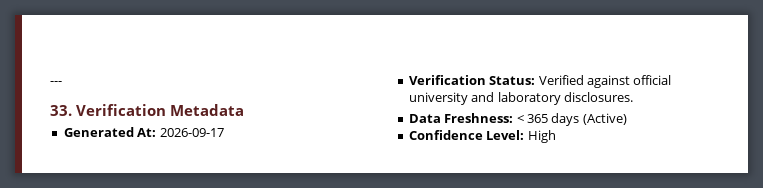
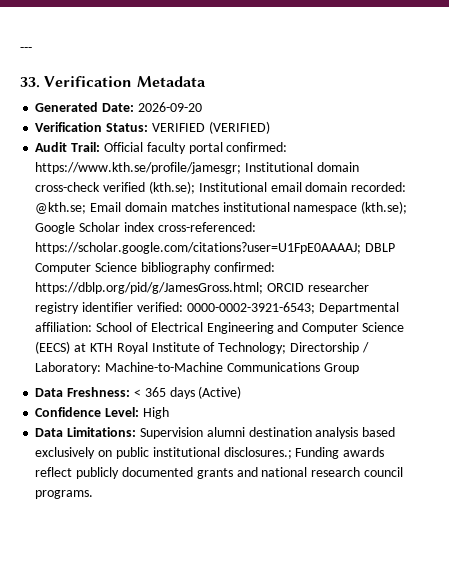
[137,128,224,137] At: 2026-09-17 -> [102,102,202,112] Date: 2026-09-20
[538,75,672,88] [408,92,633,105] Verified against official university and laboratory disclosures. -> [151,121,270,134] [35,142,288,154] [35,162,359,174] [35,181,407,194] [35,201,408,214] [35,222,256,234] [35,242,396,254] [35,262,275,274] [35,282,369,294] [35,302,399,314] [35,322,404,334] [35,341,369,354] [35,362,359,374] VERIFIED (VERIFIED) // Audit Trail: Official faculty portal confirmed: https://www.kth.se/profile/jamesgr; Institutional domain cross-check verified (kth.se); Institutional email domain recorded: @kth.se; Email domain matches institutional namespace (kth.se); Google Scholar index cross-referenced: https://scholar.google.com/citations?user=U1FpE0AAAAJ; DBLP Computer Science bibliography confirmed: https://dblp.org/pid/g/JamesGross.html; ORCID researcher registry identifier verified: 0000-0002-3921-6543; Departmental affiliation: School of Electrical Engineering and Computer Science (EECS) at KTH Royal Institute of Technology; Directorship / Laboratory: Machine-to-Machine Communications Group
(556, 136) none -> [35,427,396,439] [35,447,385,459] [35,467,403,479] [35,490,94,499] // Data Limitations: Supervision alumni destination analysis based exclusively on public institutional disclosures.; Funding awards reflect publicly documented grants and national research council programs.

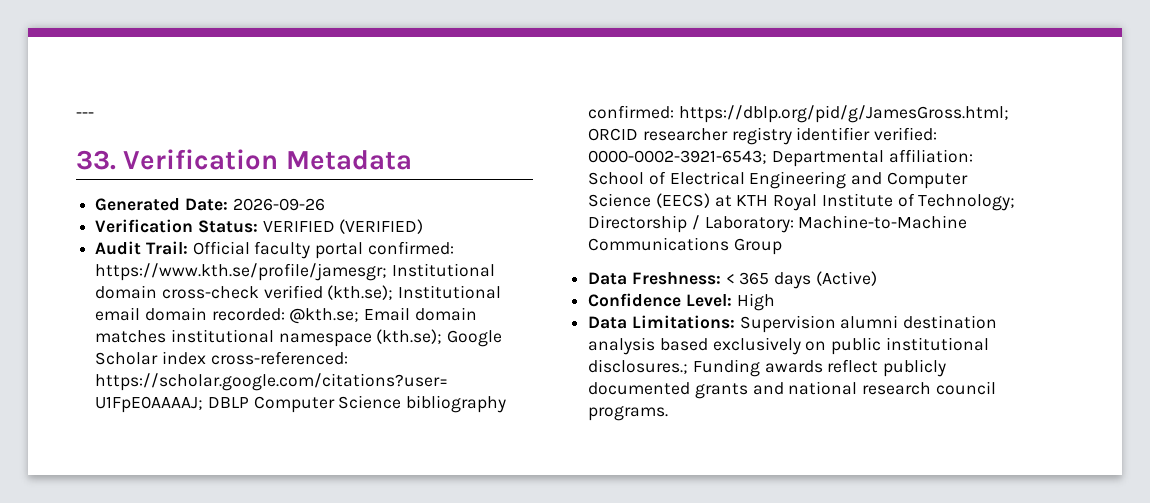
[137,102,202,112] 2026-09-20 -> [232,198,325,211] 2026-09-26

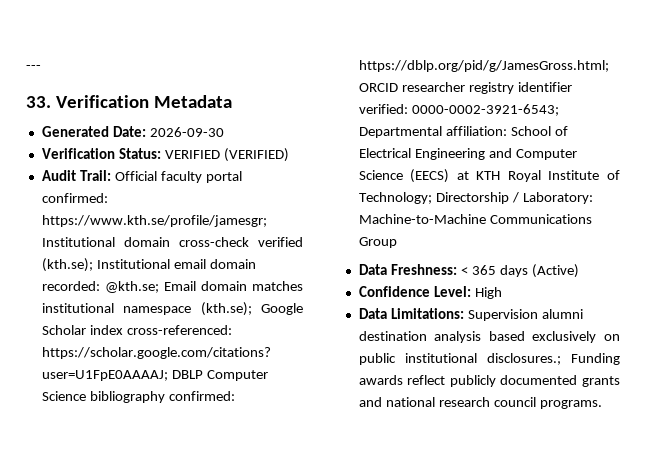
[232,198,325,211] 2026-09-26 -> [149,127,224,137] 2026-09-30

